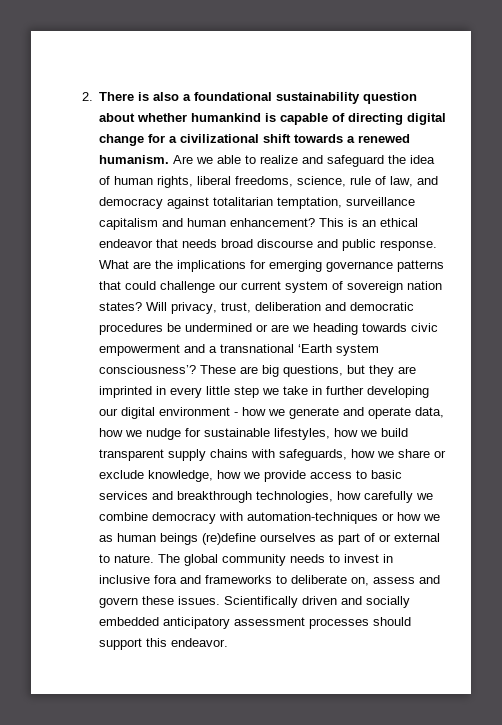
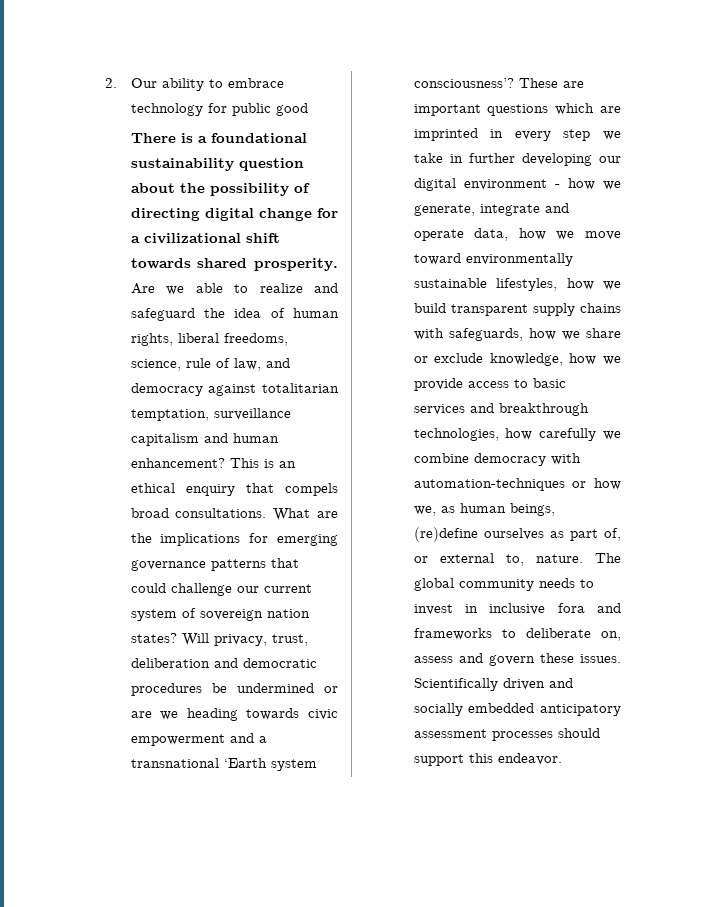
(93, 96) none -> [130,78,284,91] [130,103,308,116] Our ability to embrace technology for public good //
[153,92,180,101] also -> (193, 138) none
[137,113,329,125] whether humankind is capable -> [179,183,289,196] the possibility
[347,134,411,143] [99,155,170,164] a renewed humanism. -> [197,258,338,271] shared prosperity.
[99,239,438,251] endeavor that needs broad discourse and public response. -> [185,483,338,496] [130,508,267,518] enquiry that compels broad consultations.
[262,365,395,377] big questions, but they -> [413,103,595,116] important questions which
[206,386,231,395] little -> (551, 136) none
[289,407,340,419] generate -> [413,204,540,216] generate, integrate
[146,428,202,440] nudge for -> [585,231,621,240] [413,253,573,266] move toward environmentally
[423,514,441,521] we -> [413,506,436,516] we,
[160,533,199,545] beings -> [509,503,555,516] beings,
[364,533,376,542] of -> [604,528,621,541] of,
[99,554,111,563] to -> [505,554,524,566] to,

